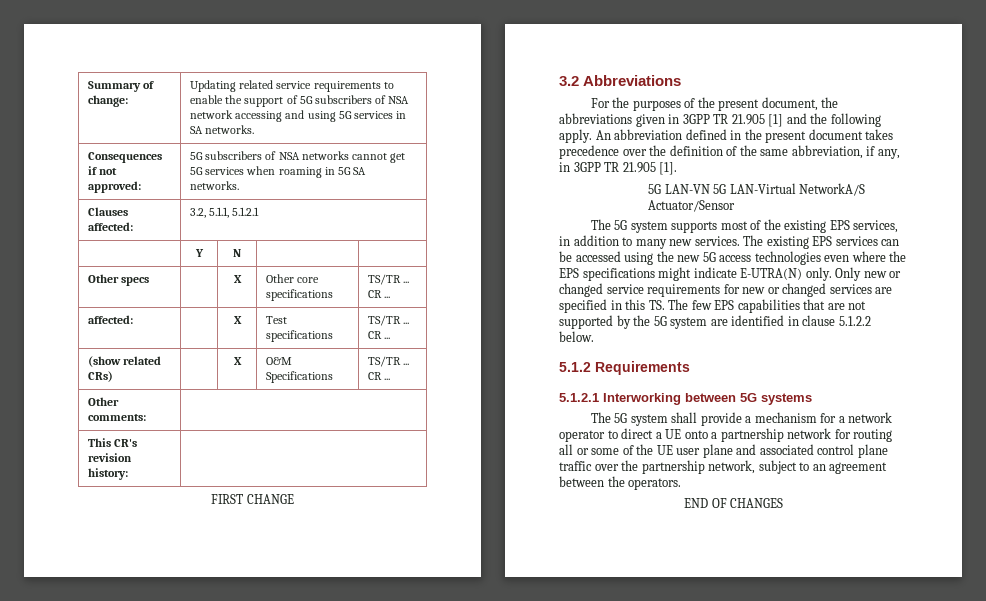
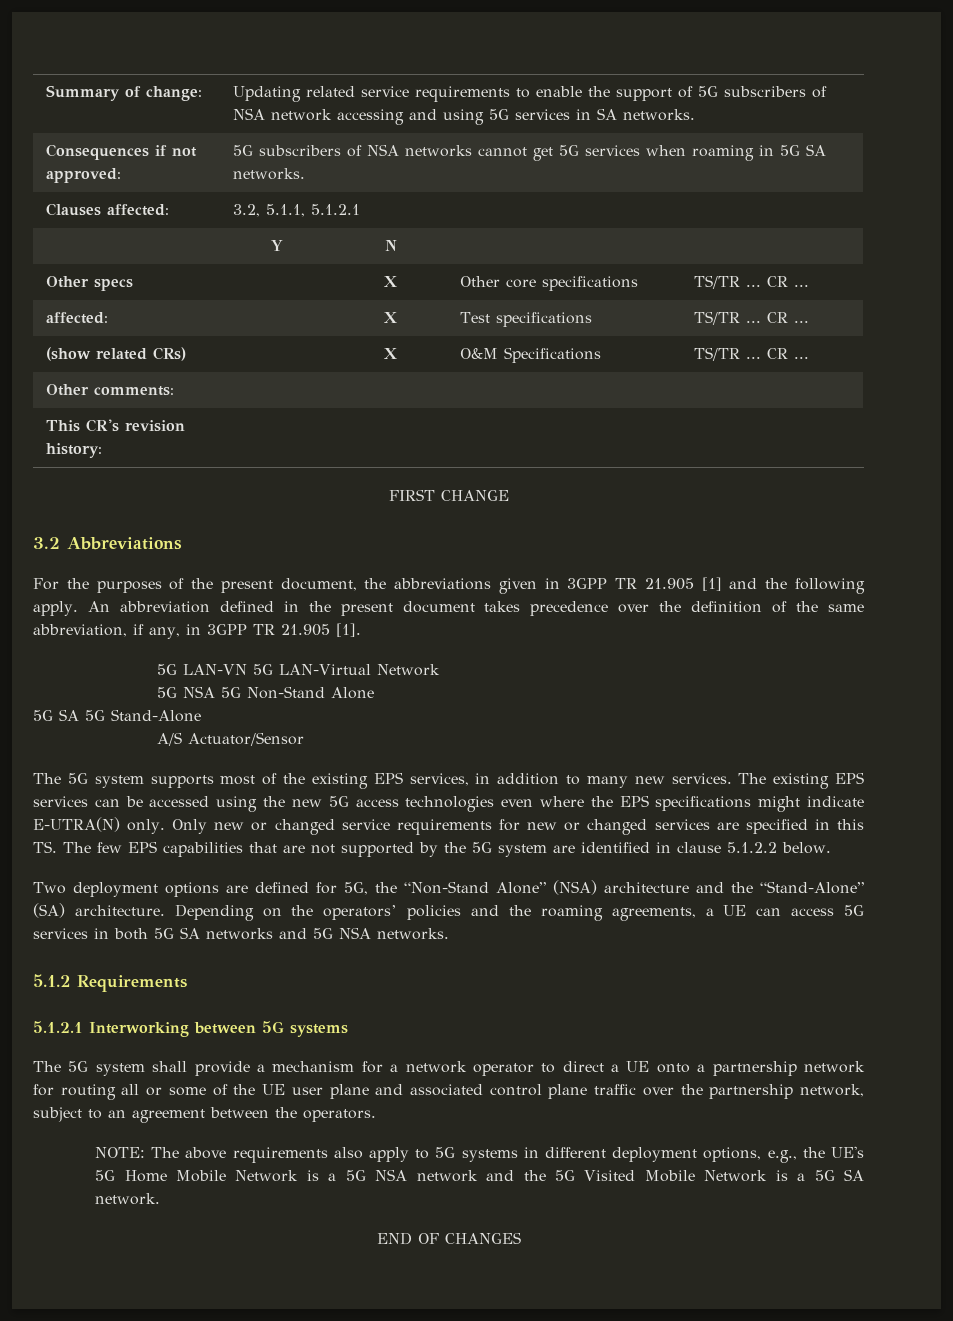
[799,183,866,196] NetworkA/S -> [377,664,441,676] [157,686,375,699] [33,709,201,722] [157,732,183,746] Network // 5G NSA 5G Non-Stand Alone // 5G SA 5G Stand-Alone // A/S
(594, 336) none -> [33,880,864,897] [33,903,865,921] [33,927,449,940] // Two deployment options are defined for 5G, the “Non-Stand Alone” (NSA) architecture and the “Stand-Alone” (SA) architecture. Depending on the operators’ policies and the roaming agreements, a UE can access 5G services in both 5G SA networks and 5G NSA networks.
(682, 484) none -> [95,1146,864,1163] [95,1169,864,1182] [95,1193,161,1205] // NOTE: The above requirements also apply to 5G systems in different deployment options, e.g., the UE's 5G Home Mobile Network is a 5G NSA network and the 5G Visited Mobile Network is a 5G SA network.

